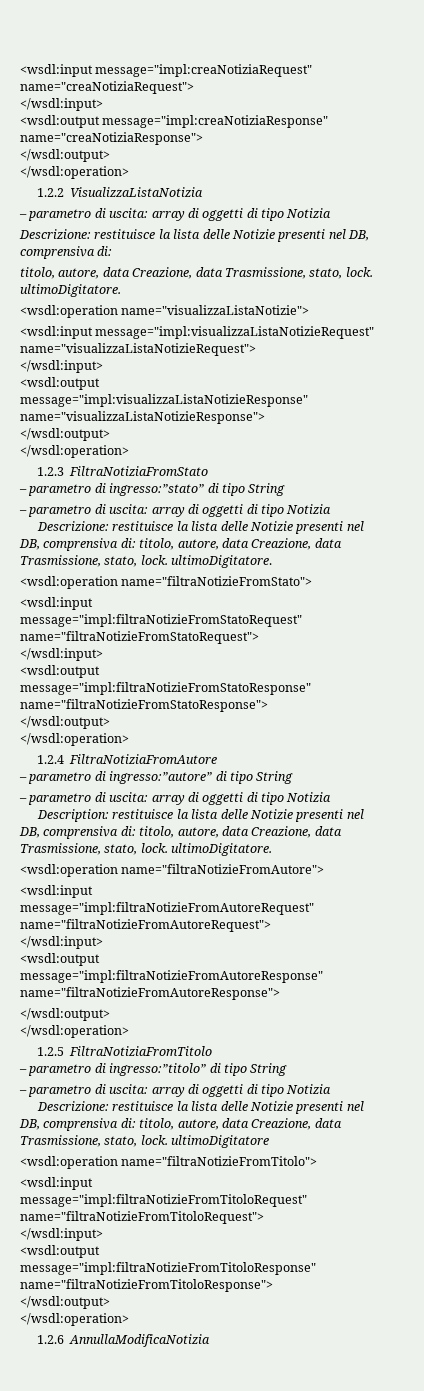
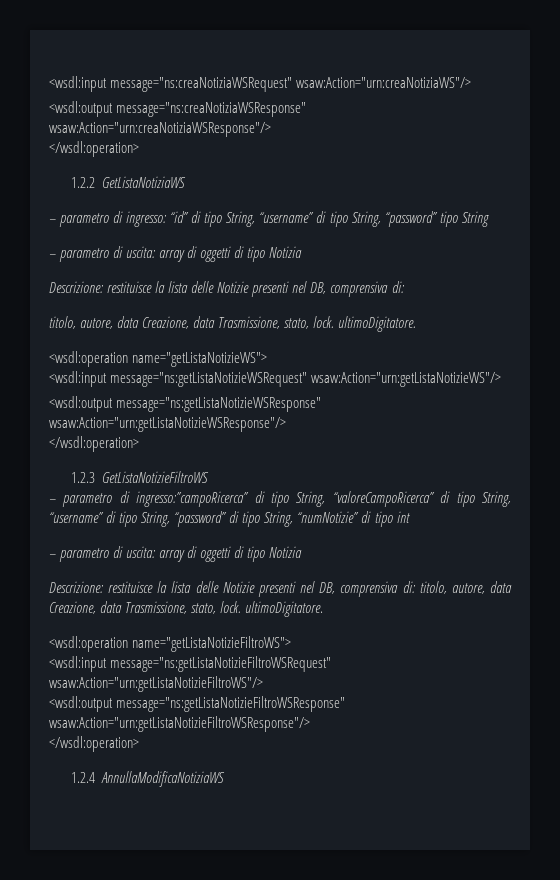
[20,64,313,77] [20,81,194,94] [20,98,103,111] [20,115,329,128] [20,132,203,145] [20,149,110,162] [20,166,129,179] [37,187,204,197] <wsdl:input message="impl:creaNotiziaRequest" name="creaNotiziaRequest"> // </wsdl:input> // <wsdl:output message="impl:creaNotiziaResponse" name="creaNotiziaResponse"> // </wsdl:output> // </wsdl:operation> // 1.2.2 VisualizzaListaNotizia -> [49,76,472,92] [49,101,307,117] [49,122,271,137] [49,141,139,157] [70,176,187,188] [49,211,490,227] <wsdl:input message="ns:creaNotiziaWSRequest" wsaw:Action="urn:creaNotiziaWS"/> // <wsdl:output message="ns:creaNotiziaWSResponse" wsaw:Action="urn:creaNotiziaWSResponse"/> // </wsdl:operation> // 1.2.2 GetListaNotiziaWS // – parametro di ingresso: “id” di tipo String, “username” di tipo String, “password” tipo String
[121,305,310,315] [20,326,375,339] [20,343,256,356] [20,360,103,373] [20,377,100,390] [20,394,308,407] [20,411,265,424] [20,428,110,441] name="visualizzaListaNotizie"> // <wsdl:input message="impl:visualizzaListaNotizieRequest" name="visualizzaListaNotizieRequest"> // </wsdl:input> // <wsdl:output message="impl:visualizzaListaNotizieResponse" name="visualizzaListaNotizieResponse"> // </wsdl:output> -> [132,352,268,367] [49,371,502,387] [49,396,322,412] [49,417,286,432] name="getListaNotizieWS"> // <wsdl:input message="ns:getListaNotizieWSRequest" wsaw:Action="urn:getListaNotizieWS"/> // <wsdl:output message="ns:getListaNotizieWSResponse" wsaw:Action="urn:getListaNotizieWSResponse"/>
[69,466,209,476] [19,483,286,496] FiltraNotiziaFromStato // – parametro di ingresso:”stato” di tipo String -> [102,471,210,483] [49,491,511,507] [49,511,410,527] GetListaNotizieFiltroWS // – parametro di ingresso:”campoRicerca” di tipo String, “valoreCampoRicerca” di tipo String, “username” di tipo String, “password” di tipo String, “numNotizie” di tipo int
[121,576,313,586] [20,597,93,610] [20,614,302,627] [20,631,259,644] [20,648,103,661] [20,665,100,678] [20,682,311,695] [20,699,268,712] [20,716,110,729] [20,733,129,746] [37,754,218,764] [19,771,294,784] [19,792,332,805] [37,809,364,822] [19,826,342,839] [20,843,273,856] [20,864,325,877] [20,885,93,898] [20,902,314,915] [20,919,271,932] [20,936,103,949] [20,953,100,966] [20,970,323,983] [20,987,280,1000] [20,1008,110,1021] [20,1025,129,1038] [37,1046,213,1056] [19,1063,288,1076] [19,1084,332,1097] [37,1101,364,1114] [19,1118,342,1131] [20,1135,270,1148] [20,1156,318,1169] [20,1177,93,1190] [20,1194,307,1207] [20,1211,264,1224] [20,1228,103,1241] [20,1245,100,1258] [20,1262,316,1275] [20,1279,273,1292] [20,1296,110,1309] [20,1313,129,1326] [37,1334,211,1347] name="filtraNotizieFromStato"> // <wsdl:input message="impl:filtraNotizieFromStatoRequest" name="filtraNotizieFromStatoRequest"> // </wsdl:input> // <wsdl:output message="impl:filtraNotizieFromStatoResponse" name="filtraNotizieFromStatoResponse"> // </wsdl:output> // </wsdl:operation> // 1.2.4 FiltraNotiziaFromAutore // – parametro di ingresso:”autore” di tipo String // – parametro di uscita: array di oggetti di tipo Notizia // Description: restituisce la lista delle Notizie presenti nel DB, comprensiva di: titolo, autore, data Creazione, data Trasmissione, stato, lock. ultimoDigitatore. // <wsdl:operation name="filtraNotizieFromAutore"> // <wsdl:input message="impl:filtraNotizieFromAutoreRequest" name="filtraNotizieFromAutoreRequest"> // </wsdl:input> // <wsdl:output message="impl:filtraNotizieFromAutoreResponse" name="filtraNotizieFromAutoreResponse"> // </wsdl:output> // </wsdl:operation> // 1.2.5 FiltraNotiziaFromTitolo // – parametro di ingresso:”titolo” di tipo String // – parametro di uscita: array di oggetti di tipo Notizia // Descrizione: restituisce la lista delle Notizie presenti nel DB, comprensiva di: titolo, autore, data Creazione, data Trasmissione, stato, lock. ultimoDigitatore // <wsdl:operation name="filtraNotizieFromTitolo"> // <wsdl:input message="impl:filtraNotizieFromTitoloRequest" name="filtraNotizieFromTitoloRequest"> // </wsdl:input> // <wsdl:output message="impl:filtraNotizieFromTitoloResponse" name="filtraNotizieFromTitoloResponse"> // </wsdl:output> // </wsdl:operation> // 1.2.6 AnnullaModificaNotizia -> [132,636,292,652] [49,656,332,672] [49,676,263,692] [49,696,346,712] [49,716,310,732] [49,736,139,752] [70,771,226,787] name="getListaNotizieFiltroWS"> // <wsdl:input message="ns:getListaNotizieFiltroWSRequest" wsaw:Action="urn:getListaNotizieFiltroWS"/> // <wsdl:output message="ns:getListaNotizieFiltroWSResponse" wsaw:Action="urn:getListaNotizieFiltroWSResponse"/> // </wsdl:operation> // 1.2.4 AnnullaModificaNotiziaWS

